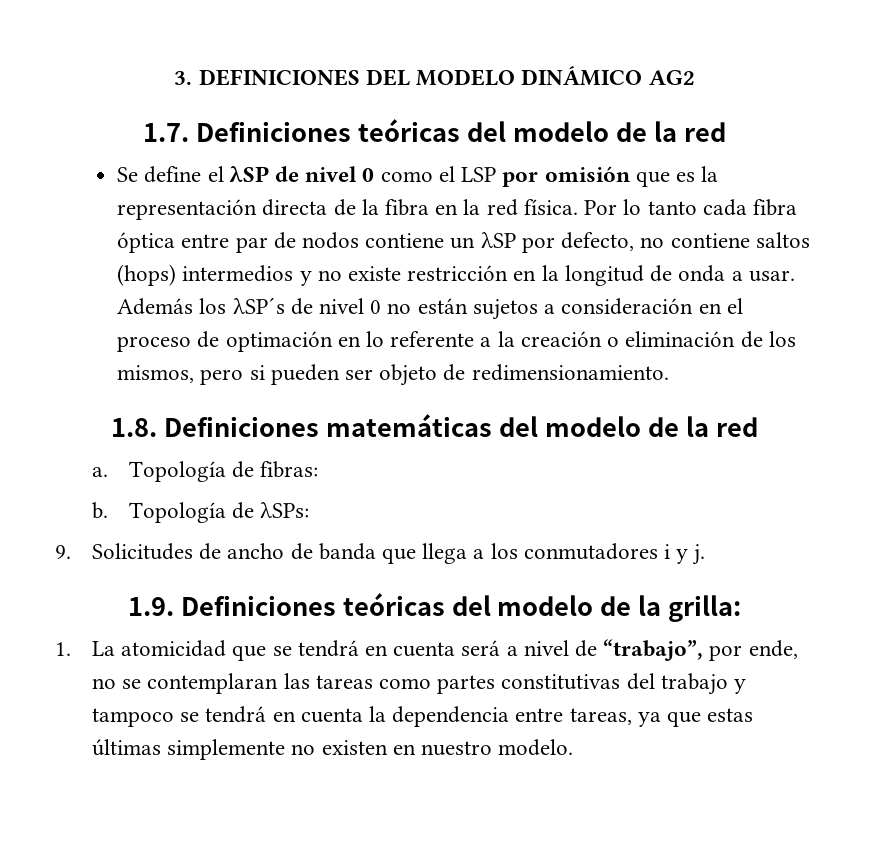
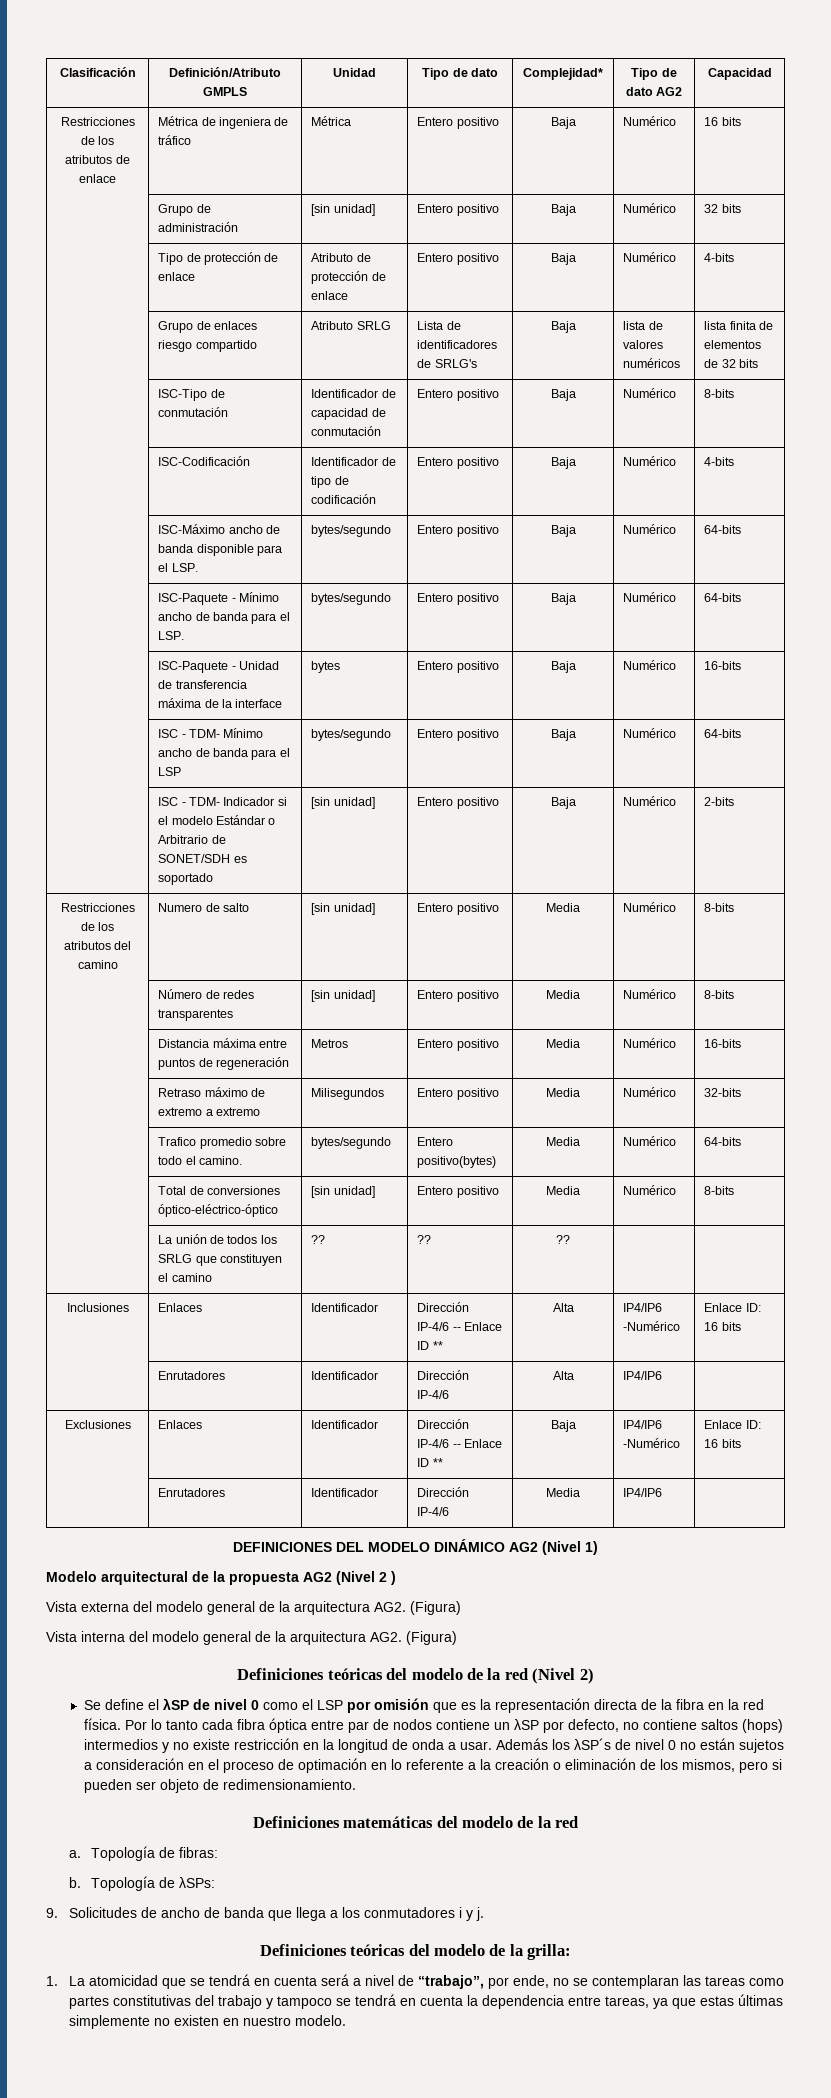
[174,71,193,85] 3. -> [59,67,136,77] [169,67,281,77] [203,87,247,96] [333,68,376,77] [422,68,498,80] [523,68,603,80] [631,68,677,80] [625,87,683,96] [707,68,772,80] [60,117,135,126] [80,136,115,145] [65,155,130,164] [79,174,116,183] [158,116,289,129] [158,135,192,145] [311,116,352,126] [417,117,499,129] [550,117,576,129] [623,116,677,126] [704,117,741,126] [158,204,211,216] [158,222,239,232] [311,204,375,216] [417,204,499,216] [550,204,576,216] [623,203,677,213] [704,204,741,213] [158,252,279,265] [158,272,196,281] [311,253,371,262] [311,271,386,284] [311,291,349,300] [417,253,499,265] [550,253,576,265] [623,252,677,262] [704,253,735,262] [158,321,257,333] [158,340,257,352] [311,321,391,330] [417,321,461,330] [417,340,498,349] [417,359,477,368] [550,321,576,333] [623,321,663,330] [623,340,664,349] [623,358,681,368] [704,321,773,330] [704,340,762,349] [704,359,758,368] [158,389,225,401] [158,407,229,417] [311,389,396,398] [311,408,386,420] [311,426,382,436] [417,389,499,401] [550,389,576,401] [623,388,677,398] [704,389,735,398] [158,456,251,466] [311,457,396,466] [311,476,349,488] [311,494,377,504] [417,457,499,469] [550,457,576,469] [623,456,677,466] [704,457,735,466] [158,524,280,534] [158,544,282,556] [158,563,198,572] [311,525,392,537] [417,525,499,537] [550,525,576,537] [623,524,677,534] [704,525,742,534] [158,592,279,605] [158,612,290,624] [158,631,185,640] [311,593,392,605] [417,593,499,605] [550,593,576,605] [623,592,677,602] [704,593,742,602] [158,661,279,673] [158,680,247,689] [158,698,283,708] [311,661,341,673] [417,661,499,673] [550,661,576,673] [623,660,677,670] [704,661,742,670] [158,728,264,738] [158,748,290,760] [158,767,182,776] [311,729,392,741] [417,729,499,741] [550,729,576,741] [623,728,677,738] [704,729,742,738] [158,797,287,806] [158,815,276,825] [158,835,226,844] [158,854,247,863] [158,873,214,885] [311,797,375,809] [417,797,499,809] [550,797,576,809] [623,796,677,806] [704,797,735,806] [60,903,135,912] [80,922,115,931] [63,941,132,950] [77,960,118,969] [158,903,249,912] [311,903,375,915] [417,903,499,915] [546,903,580,912] [623,902,677,912] [704,903,735,912] [158,989,254,999] [158,1009,234,1021] [311,990,375,1002] [417,990,499,1002] [546,990,580,999] [623,989,677,999] [704,990,735,999] [158,1038,287,1048] [158,1057,289,1070] [311,1039,349,1048] [417,1039,499,1051] [546,1039,580,1048] [623,1038,677,1048] [704,1039,742,1048] [158,1087,265,1097] [158,1107,260,1116] [311,1088,385,1100] [417,1088,499,1100] [546,1088,580,1097] [623,1087,677,1097] [704,1088,742,1097] [158,1137,286,1149] [158,1156,242,1165] [311,1137,392,1149] [417,1137,454,1146] [417,1156,497,1168] [546,1137,580,1146] [623,1136,677,1146] [704,1137,742,1146] [158,1186,280,1195] [158,1204,279,1217] [311,1186,375,1198] [417,1186,499,1198] [546,1186,580,1195] [623,1185,677,1195] [704,1186,735,1195] [158,1234,277,1244] [158,1254,282,1266] [158,1273,212,1282] [311,1235,326,1244] [417,1235,432,1244] [556,1235,570,1244] [66,1303,129,1312] [158,1303,203,1312] [311,1303,379,1312] [417,1302,470,1312] [417,1322,502,1331] [417,1341,443,1350] [552,1303,574,1312] [623,1303,663,1312] [623,1321,681,1331] [704,1303,761,1312] [704,1322,741,1331] [158,1371,226,1380] [311,1371,379,1380] [417,1370,470,1380] [417,1390,450,1399] [552,1371,574,1380] [623,1371,663,1380] [64,1420,131,1429] [158,1420,203,1429] [311,1420,379,1429] [417,1419,470,1429] [417,1439,502,1448] [417,1458,443,1467] [550,1420,576,1432] [623,1420,663,1429] [623,1438,681,1448] [704,1420,761,1429] [704,1439,741,1448] [158,1488,226,1497] [311,1488,379,1497] [417,1487,470,1497] [417,1507,450,1516] [546,1488,580,1497] [623,1488,663,1497] Clasificación | Definición/Atributo GMPLS | Unidad | Tipo de dato | Complejidad* | Tipo de dato AG2 | Capacidad // Restricciones de los atributos de enlace | Métrica de ingeniera de tráfico | Métrica | Entero positivo | Baja | Numérico | 16 bits // | Grupo de administración | [sin unidad] | Entero positivo | Baja | Numérico | 32 bits // | Tipo de protección de enlace | Atributo de protección de enlace | Entero positivo | Baja | Numérico | 4-bits // | Grupo de enlaces riesgo compartido | Atributo SRLG | Lista de identificadores de SRLG's | Baja | lista de valores numéricos | lista finita de elementos de 32 bits // | ISC-Tipo de conmutación | Identificador de capacidad de conmutación | Entero positivo | Baja | Numérico | 8-bits // | ISC-Codificación | Identificador de tipo de codificación | Entero positivo | Baja | Numérico | 4-bits // | ISC-Máximo ancho de banda disponible para el LSP. | bytes/segundo | Entero positivo | Baja | Numérico | 64-bits // | ISC-Paquete - Mínimo ancho de banda para el LSP. | bytes/segundo | Entero positivo | Baja | Numérico | 64-bits // | ISC-Paquete - Unidad de transferencia máxima de la interface | bytes | Entero positivo | Baja | Numérico | 16-bits // | ISC - TDM- Mínimo ancho de banda para el LSP | bytes/segundo | Entero positivo | Baja | Numérico | 64-bits // | ISC - TDM- Indicador si el modelo Estándar o Arbitrario de SONET/SDH es soportado | [sin unidad] | Entero positivo | Baja | Numérico | 2-bits // Restricciones de los atributos del camino | Numero de salto | [sin unidad] | Entero positivo | Media | Numérico | 8-bits // | Número de redes transparentes | [sin unidad] | Entero positivo | Media | Numérico | 8-bits // | Distancia máxima entre puntos de regeneración | Metros | Entero positivo | Media | Numérico | 16-bits // | Retraso máximo de extremo a extremo | Milisegundos | Entero positivo | Media | Numérico | 32-bits // | Trafico promedio sobre todo el camino. | bytes/segundo | Entero positivo(bytes) | Media | Numérico | 64-bits // | Total de conversiones óptico-eléctrico-óptico | [sin unidad] | Entero positivo | Media | Numérico | 8-bits // | La unión de todos los SRLG que constituyen el camino | ?? | ?? | ?? | | // Inclusiones | Enlaces | Identificador | Dirección IP-4/6 -- Enlace ID ** | Alta | IP4/IP6 -Numérico | Enlace ID: 16 bits // | Enrutadores | Identificador | Dirección IP-4/6 | Alta | IP4/IP6 | // Exclusiones | Enlaces | Identificador | Dirección IP-4/6 -- Enlace ID ** | Baja | IP4/IP6 -Numérico | Enlace ID: 16 bits // | Enrutadores | Identificador | Dirección IP-4/6 | Media | IP4/IP6 | //
[143,123,190,142] // 1.7. -> [542,1541,598,1555] [46,1571,396,1585] [46,1601,461,1615] [46,1631,457,1645] (Nivel 1) // Modelo arquitectural de la propuesta AG2 (Nivel 2 ) // Vista externa del modelo general de la arquitectura AG2. (Figura) // Vista interna del modelo general de la arquitectura AG2. (Figura) //
(726, 132) none -> [532,1668,594,1684] (Nivel 2)
[111,418,158,437] 1.8. -> (356, 1784) none
[127,597,174,616] 1.9. -> (484, 1914) none

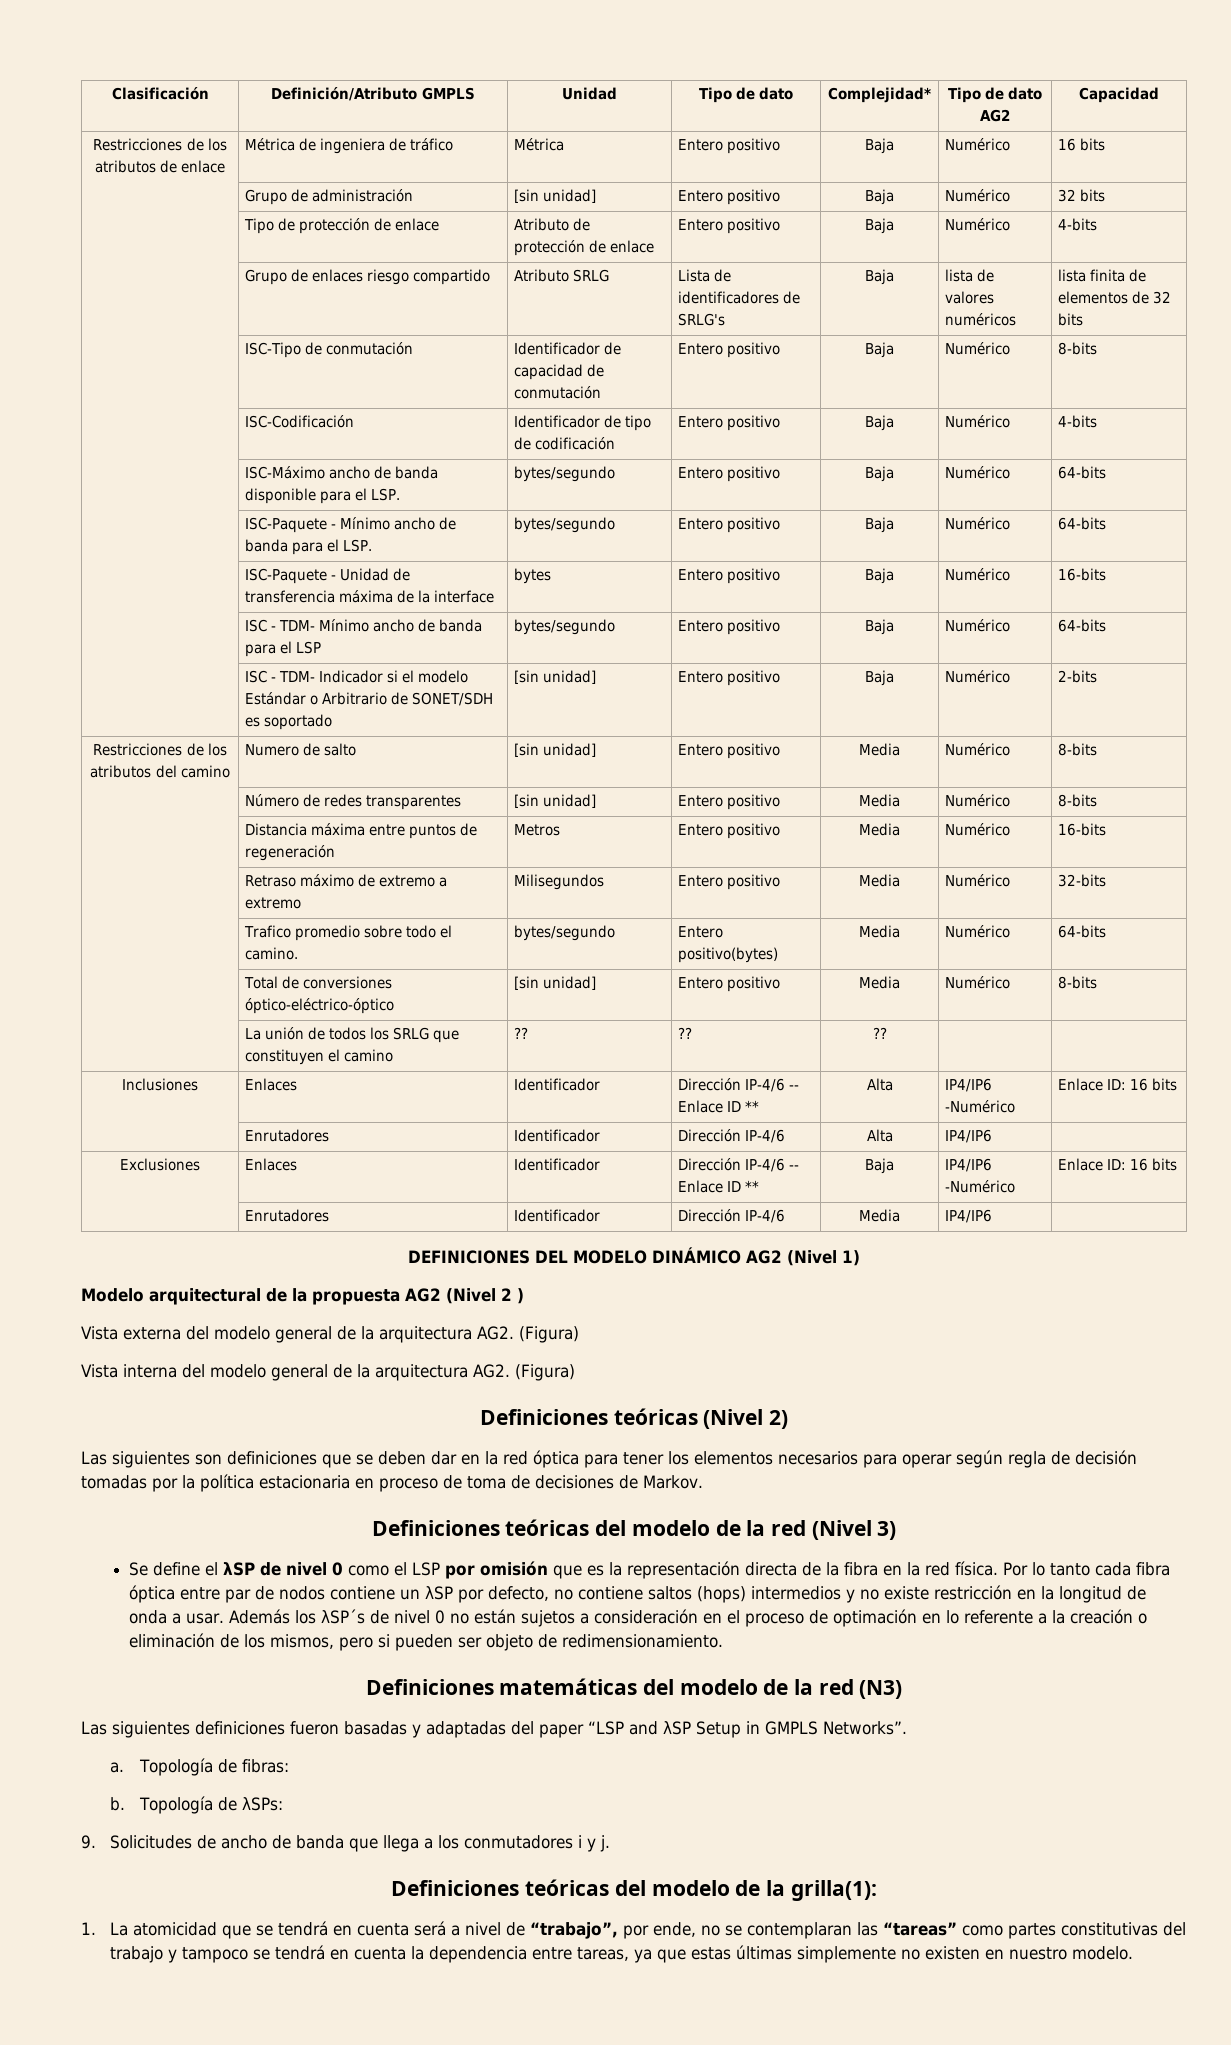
(457, 1638) none -> [479,1408,789,1429] [81,1450,1137,1468] [81,1474,703,1492] // Definiciones teóricas (Nivel 2) // Las siguientes son definiciones que se deben dar en la red óptica para tener los elementos necesarios para operar según regla de decisión tomadas por la política estacionaria en proceso de toma de decisiones de Markov.
[579,1668,594,1684] 2) -> [877,1521,897,1540] 3)
(579, 1822) none -> [859,1680,903,1699] [81,1721,907,1738] (N3) // Las siguientes definiciones fueron basadas y adaptadas del paper “LSP and λSP Setup in GMPLS Networks”.
[527,1944,572,1960] grilla: -> [790,1880,877,1901] grilla(1):
[704,1976,745,1986] tareas -> [883,1922,958,1936] “tareas”

